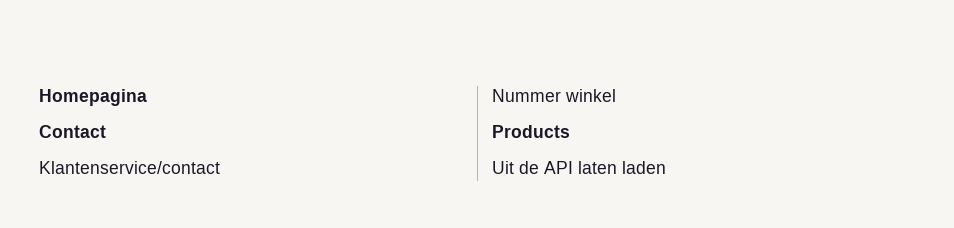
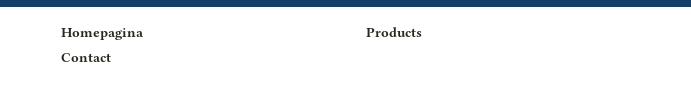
[39,161,220,174] [492,89,616,102] [492,125,570,138] [492,161,666,174] Klantenservice/contact // Nummer winkel // Products // Uit de API laten laden -> [366,27,422,37] Products

